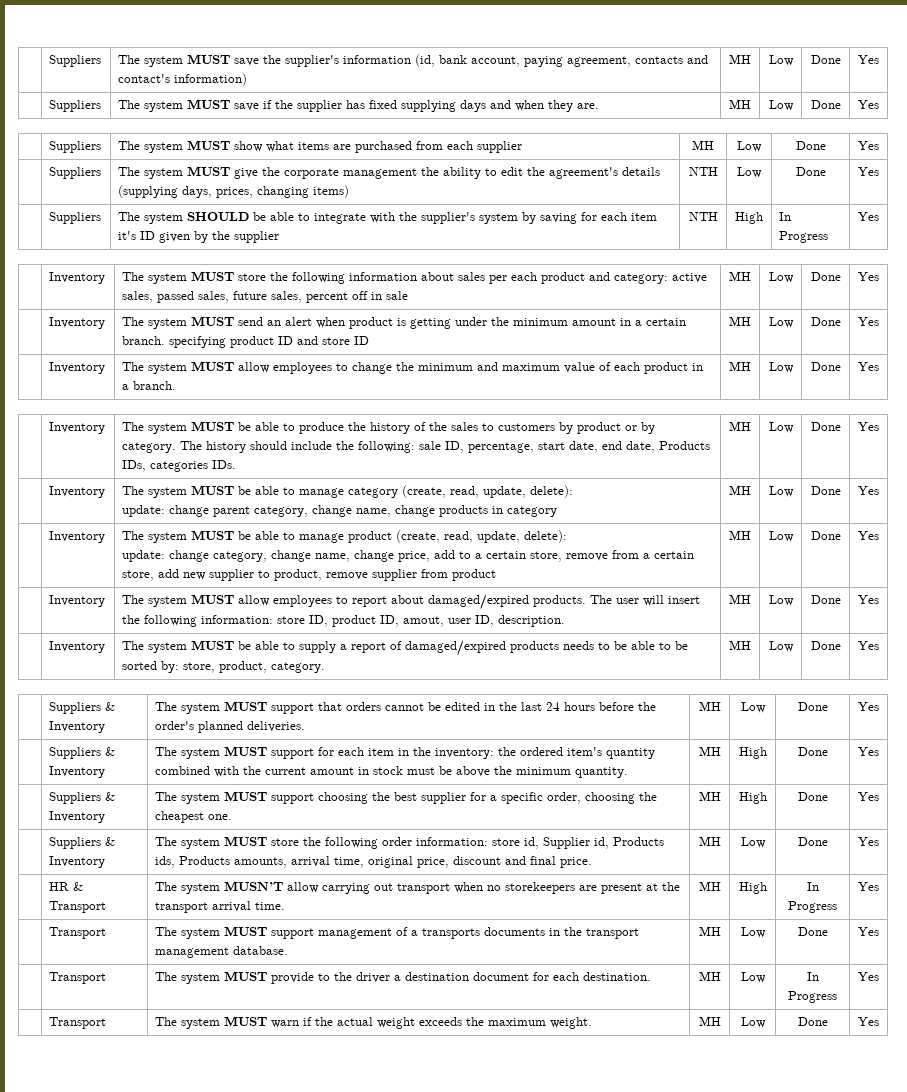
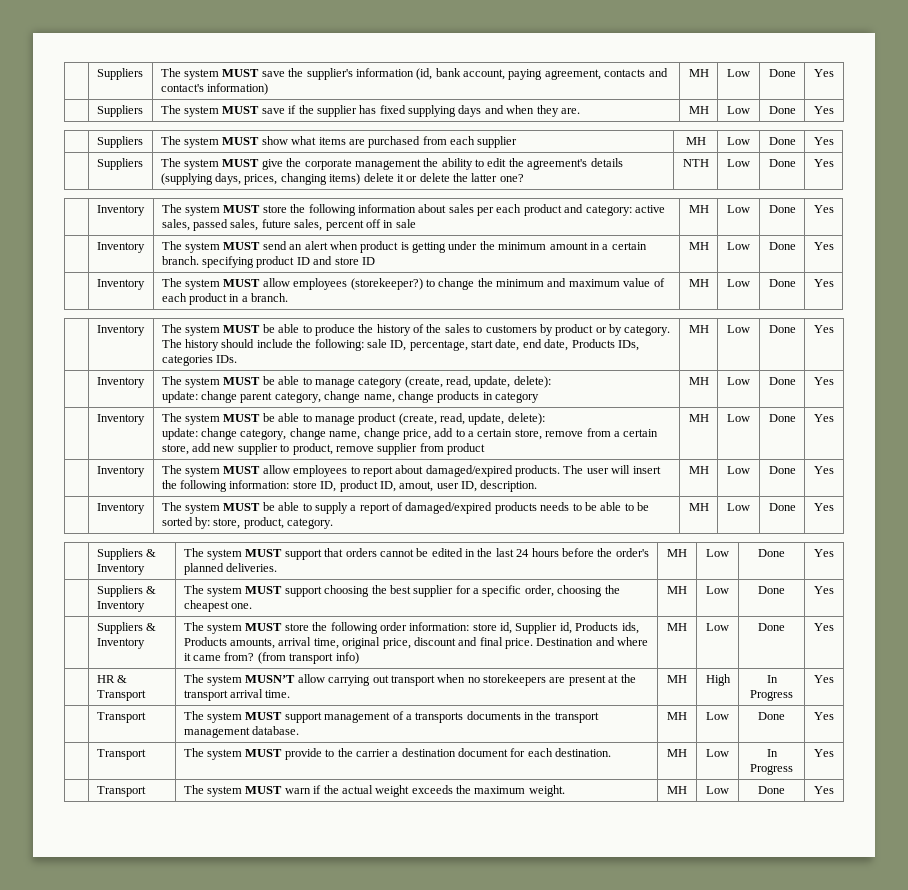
[688,167,718,176] [737,167,762,178] [795,167,826,176] [858,167,879,176] [49,212,102,224] [118,212,658,224] [118,231,280,243] [688,212,718,221] [735,212,763,224] [779,212,792,221] [779,231,829,243] | NTH | Low | Done | Yes // | Suppliers | The system SHOULD be able to integrate with the supplier's system by saving for each item it's ID given by the supplier | NTH | High | In Progress -> [363,173,524,182] [682,159,709,167] [727,159,750,167] [768,159,796,167] delete it or delete the latter one? | NTH | Low | Done
(333, 368) none -> [350,278,423,290] (storekeeper?)
[49,747,116,759] [49,766,106,778] [155,746,656,759] [155,766,629,778] [698,746,721,756] [738,747,767,759] [797,747,828,756] [858,747,879,756] // | Suppliers & Inventory | The system MUST support for each item in the inventory: the ordered item's quantity combined with the current amount in stock must be above the minimum quantity. | MH | High | Done | Yes -> (834, 553) none
[738,792,767,804] High -> [706,586,729,594] Low
(593, 862) none -> [536,637,649,646] [183,652,359,664] Destination and where it came from? (from transport info)
[356,972,391,983] driver -> [355,749,390,757] carrier

